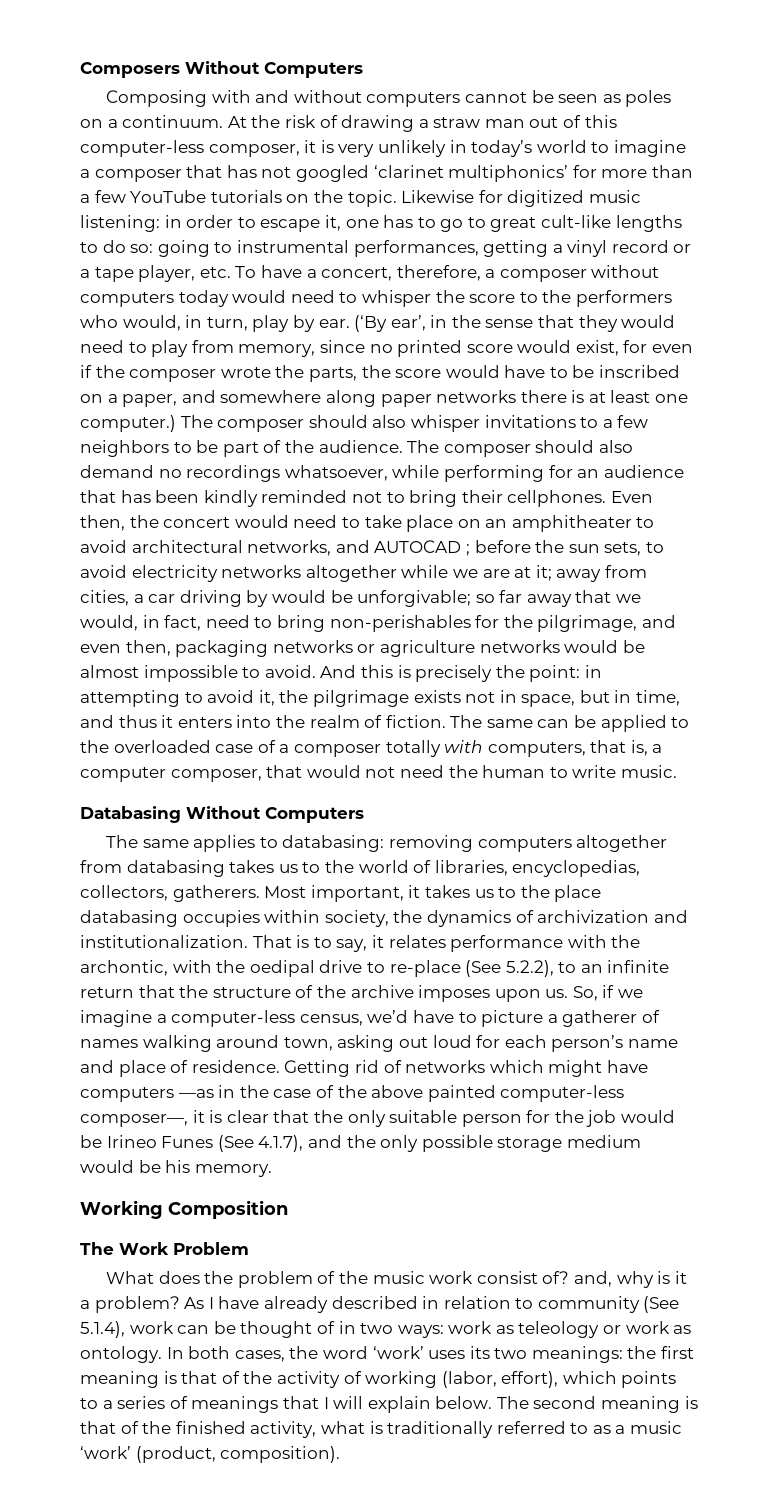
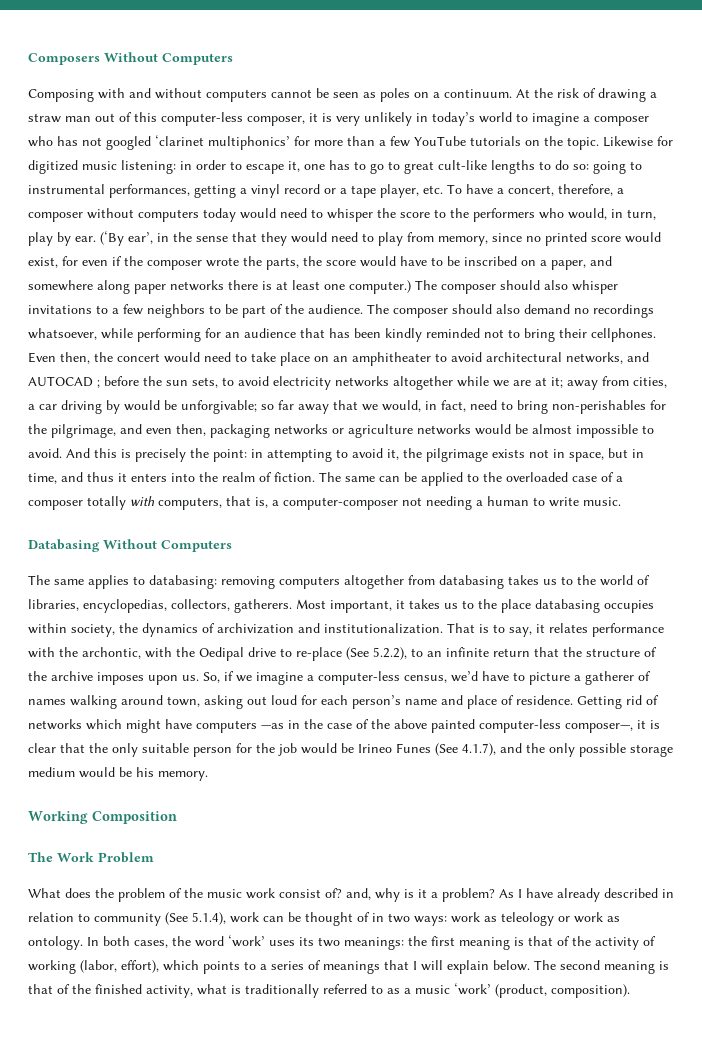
[186,165,223,178] that -> [28,136,53,147] who
[80,765,478,782] computer composer, that would not need the -> [283,496,483,510] computer-composer not needing a
[249,960,315,977] oedipal -> [199,647,244,661] Oedipal

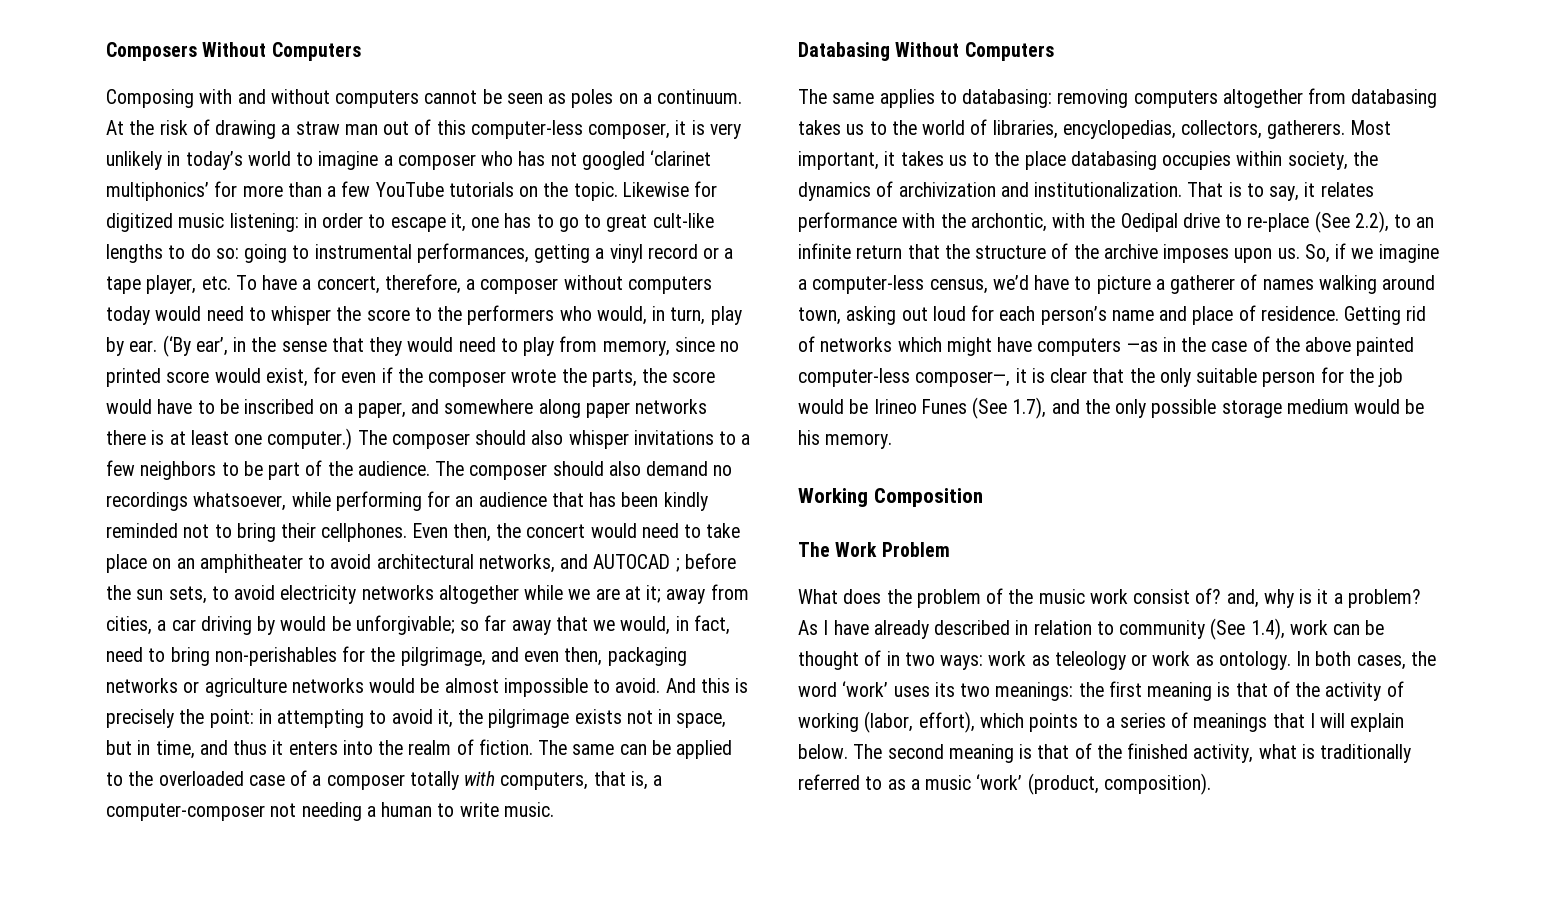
[373,647,407,660] 5.2.2), -> [1354,211,1389,233] 2.2),
[462,743,496,756] 4.1.7), -> [1012,397,1047,419] 1.7),
[192,912,226,925] 5.1.4), -> [1250,618,1285,640] 1.4),

